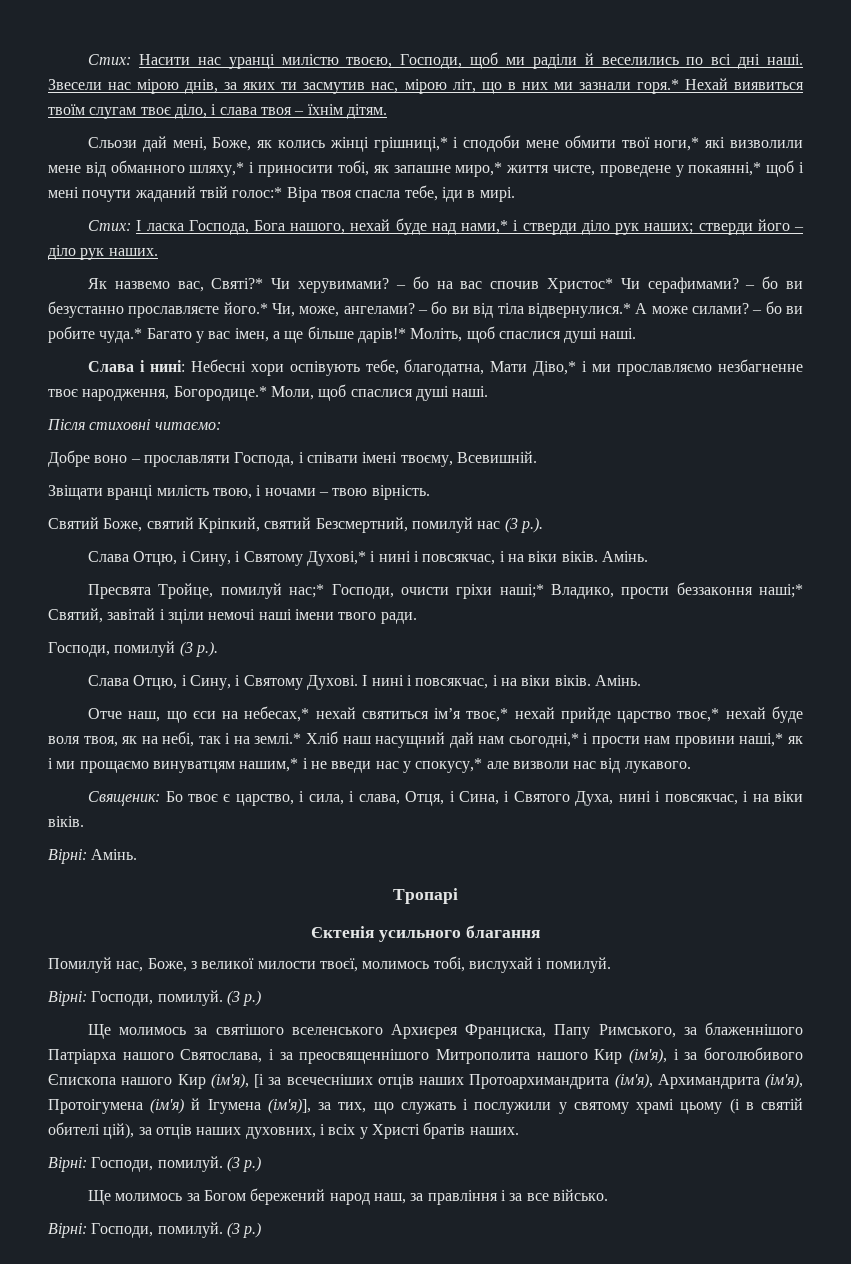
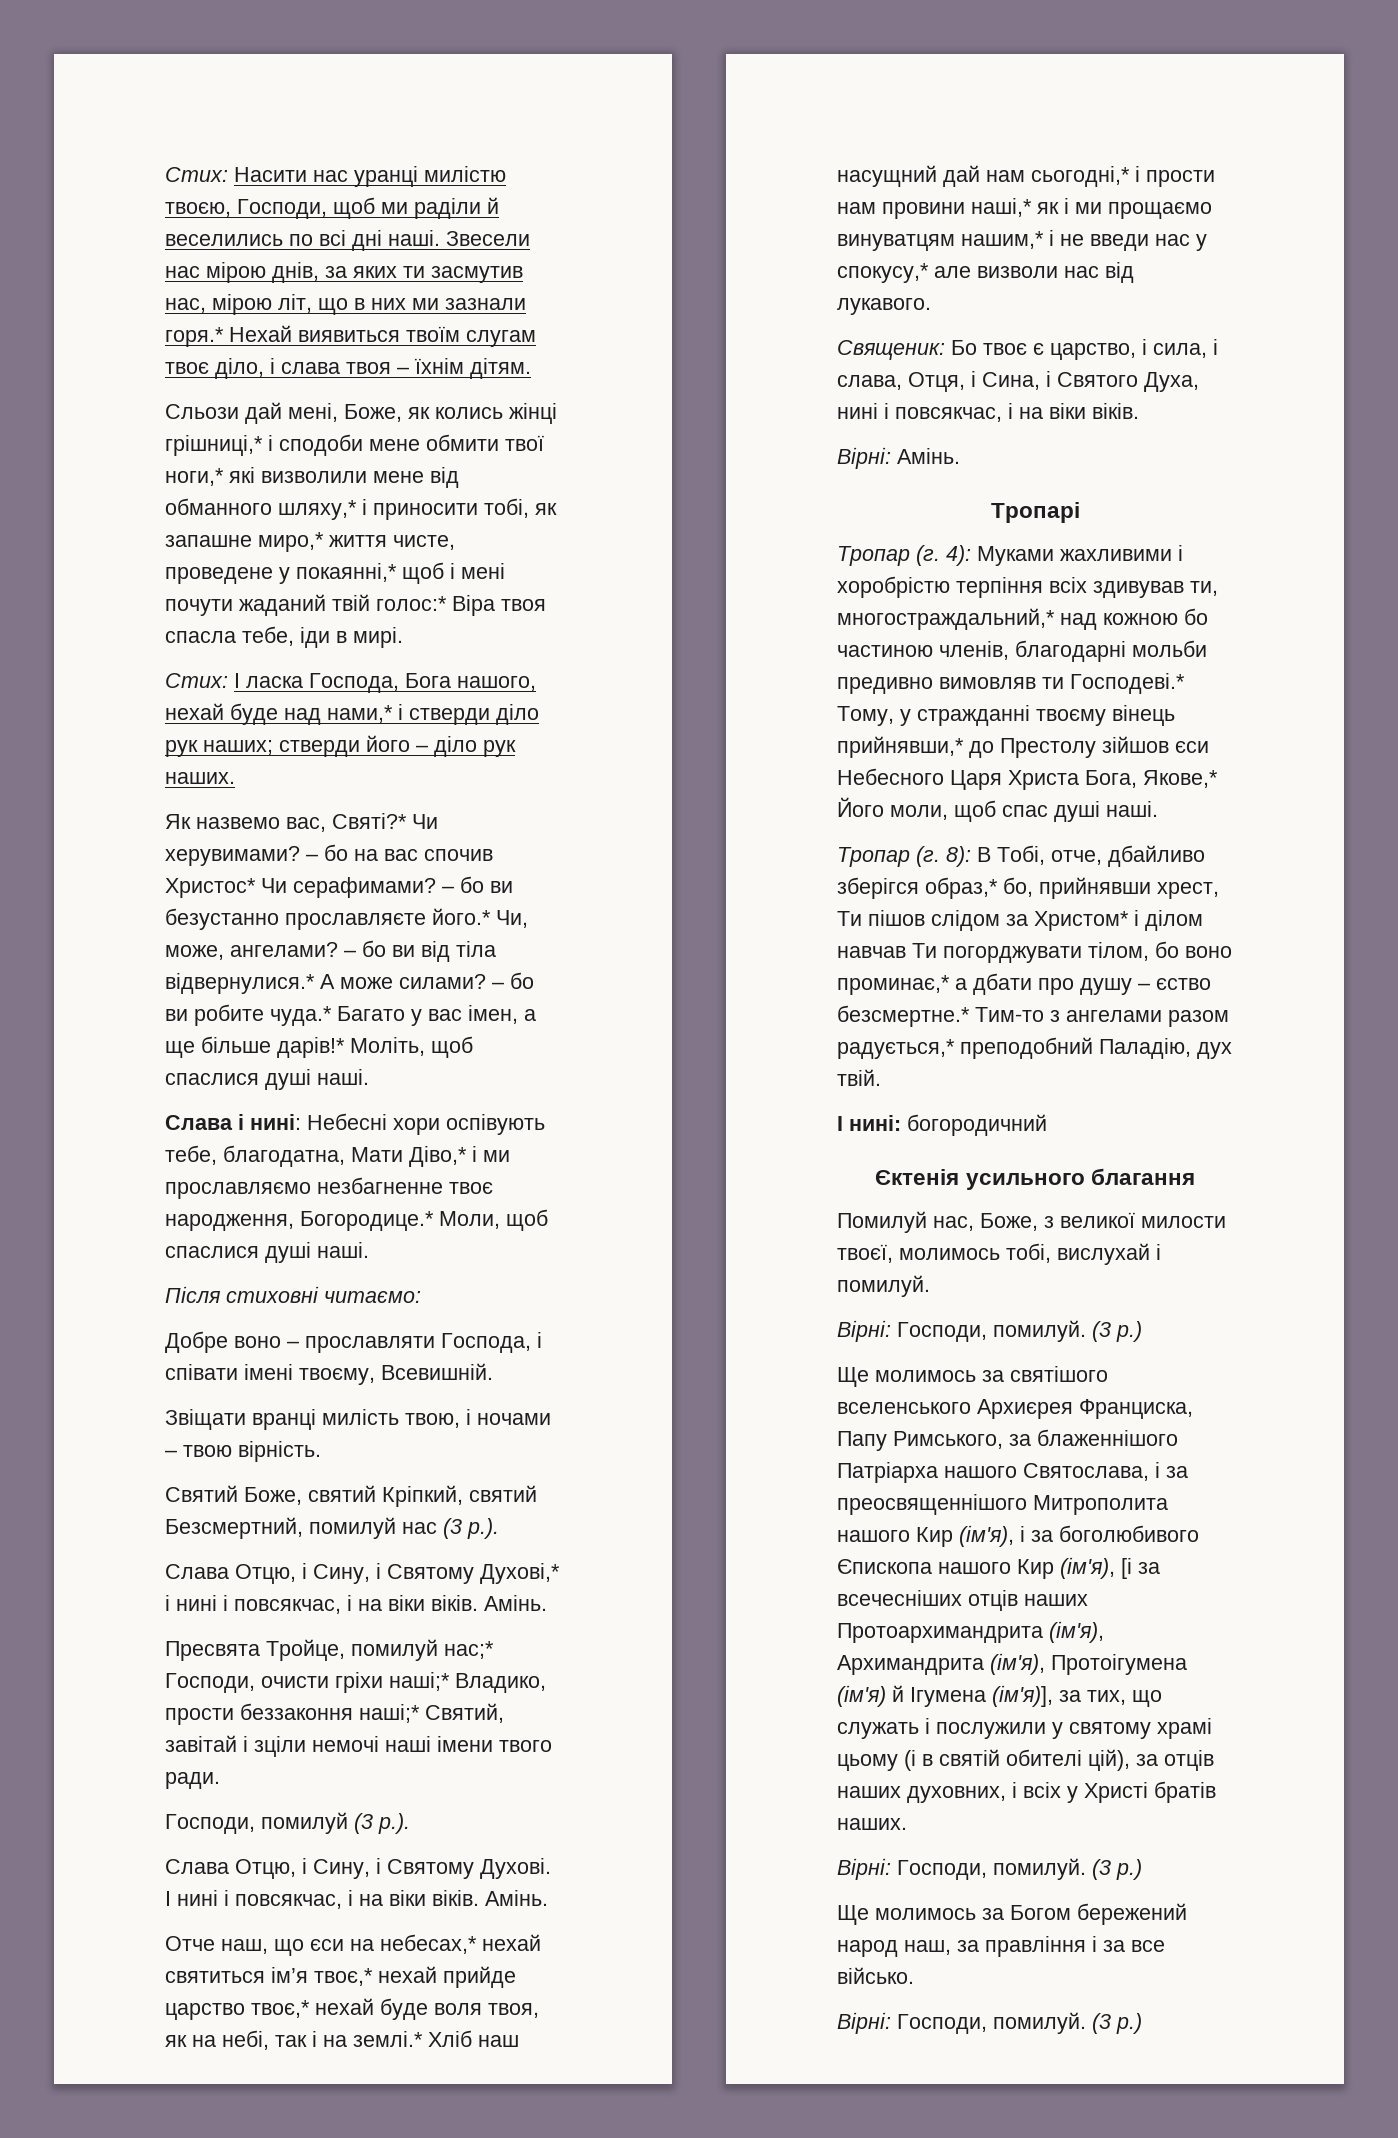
(458, 896) none -> [837,545,1183,566] [837,576,1218,598] [837,608,1208,630] [837,640,1207,662] [837,673,1185,694] [837,705,1175,726] [837,736,1209,758] [837,768,1218,790] [837,797,1158,822] [837,845,1205,867] [837,877,1219,899] [837,910,1203,931] [837,941,1232,963] [837,973,1211,995] [837,1005,1229,1027] [837,1037,1232,1059] [837,1069,881,1086] [837,1114,1047,1136] // Тропар (г. 4): Муками жахливими і хоробрістю терпіння всіх здивував ти, многостраждальний,* над кожною бо частиною членів, благодарні мольби предивно вимовляв ти Господеві.* Тому, у стражданні твоєму вінець прийнявши,* до Престолу зійшов єси Небесного Царя Христа Бога, Якове,* Його моли, щоб спас душі наші. // Тропар (г. 8): В Тобі, отче, дбайливо зберігся образ,* бо, прийнявши хрест, Ти пішов слідом за Христом* і ділом навчав Ти погорджувати тілом, бо воно проминає,* а дбати про душу – єство безсмертне.* Тим-то з ангелами разом радується,* преподобний Паладію, дух твій. // І нині: богородичний

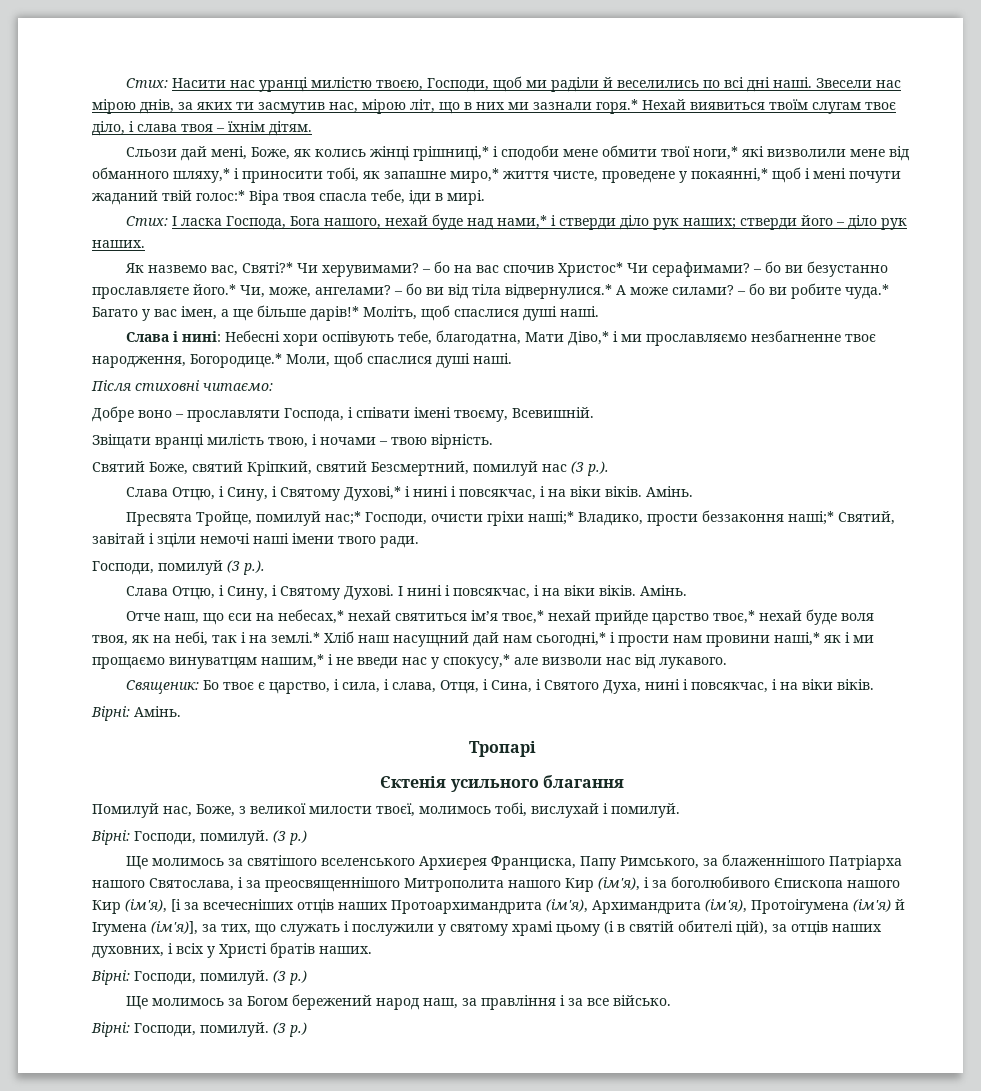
[837,545,1183,566] [837,576,1218,598] [837,608,1208,630] [837,640,1207,662] [837,673,1185,694] [837,705,1175,726] [837,736,1209,758] [837,768,1218,790] [837,797,1158,822] [837,845,1205,867] [837,877,1219,899] [837,910,1203,931] [837,941,1232,963] [837,973,1211,995] [837,1005,1229,1027] [837,1037,1232,1059] [837,1069,881,1086] [837,1114,1047,1136] // Тропар (г. 4): Муками жахливими і хоробрістю терпіння всіх здивував ти, многостраждальний,* над кожною бо частиною членів, благодарні мольби предивно вимовляв ти Господеві.* Тому, у стражданні твоєму вінець прийнявши,* до Престолу зійшов єси Небесного Царя Христа Бога, Якове,* Його моли, щоб спас душі наші. // Тропар (г. 8): В Тобі, отче, дбайливо зберігся образ,* бо, прийнявши хрест, Ти пішов слідом за Христом* і ділом навчав Ти погорджувати тілом, бо воно проминає,* а дбати про душу – єство безсмертне.* Тим-то з ангелами разом радується,* преподобний Паладію, дух твій. // І нині: богородичний -> (536, 749) none

